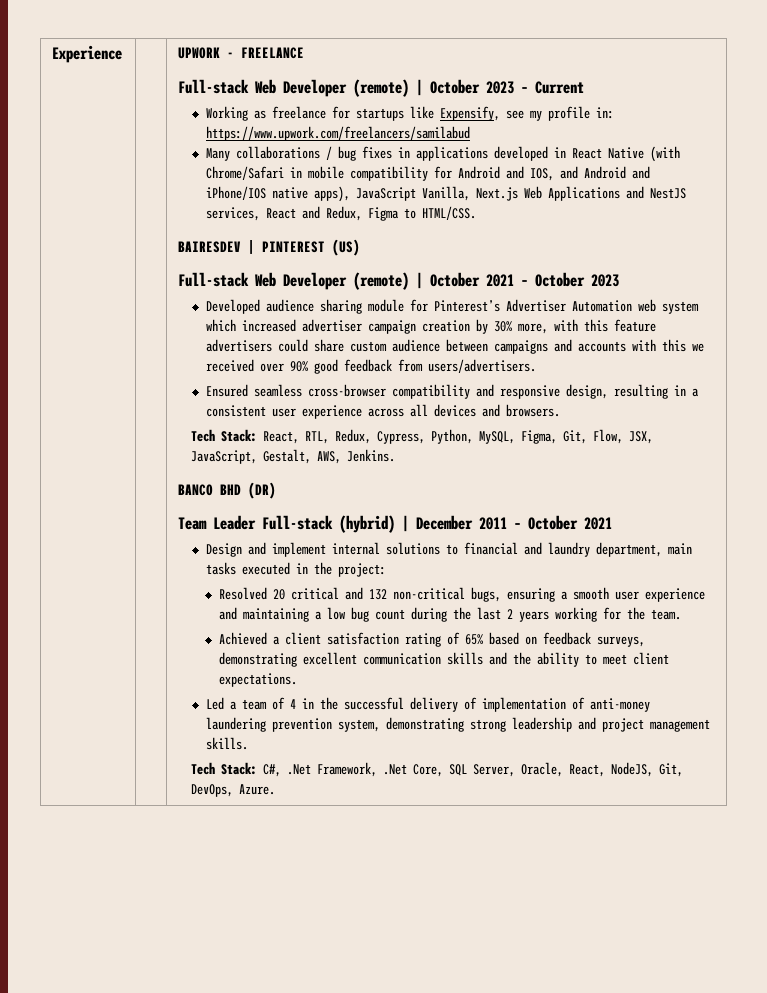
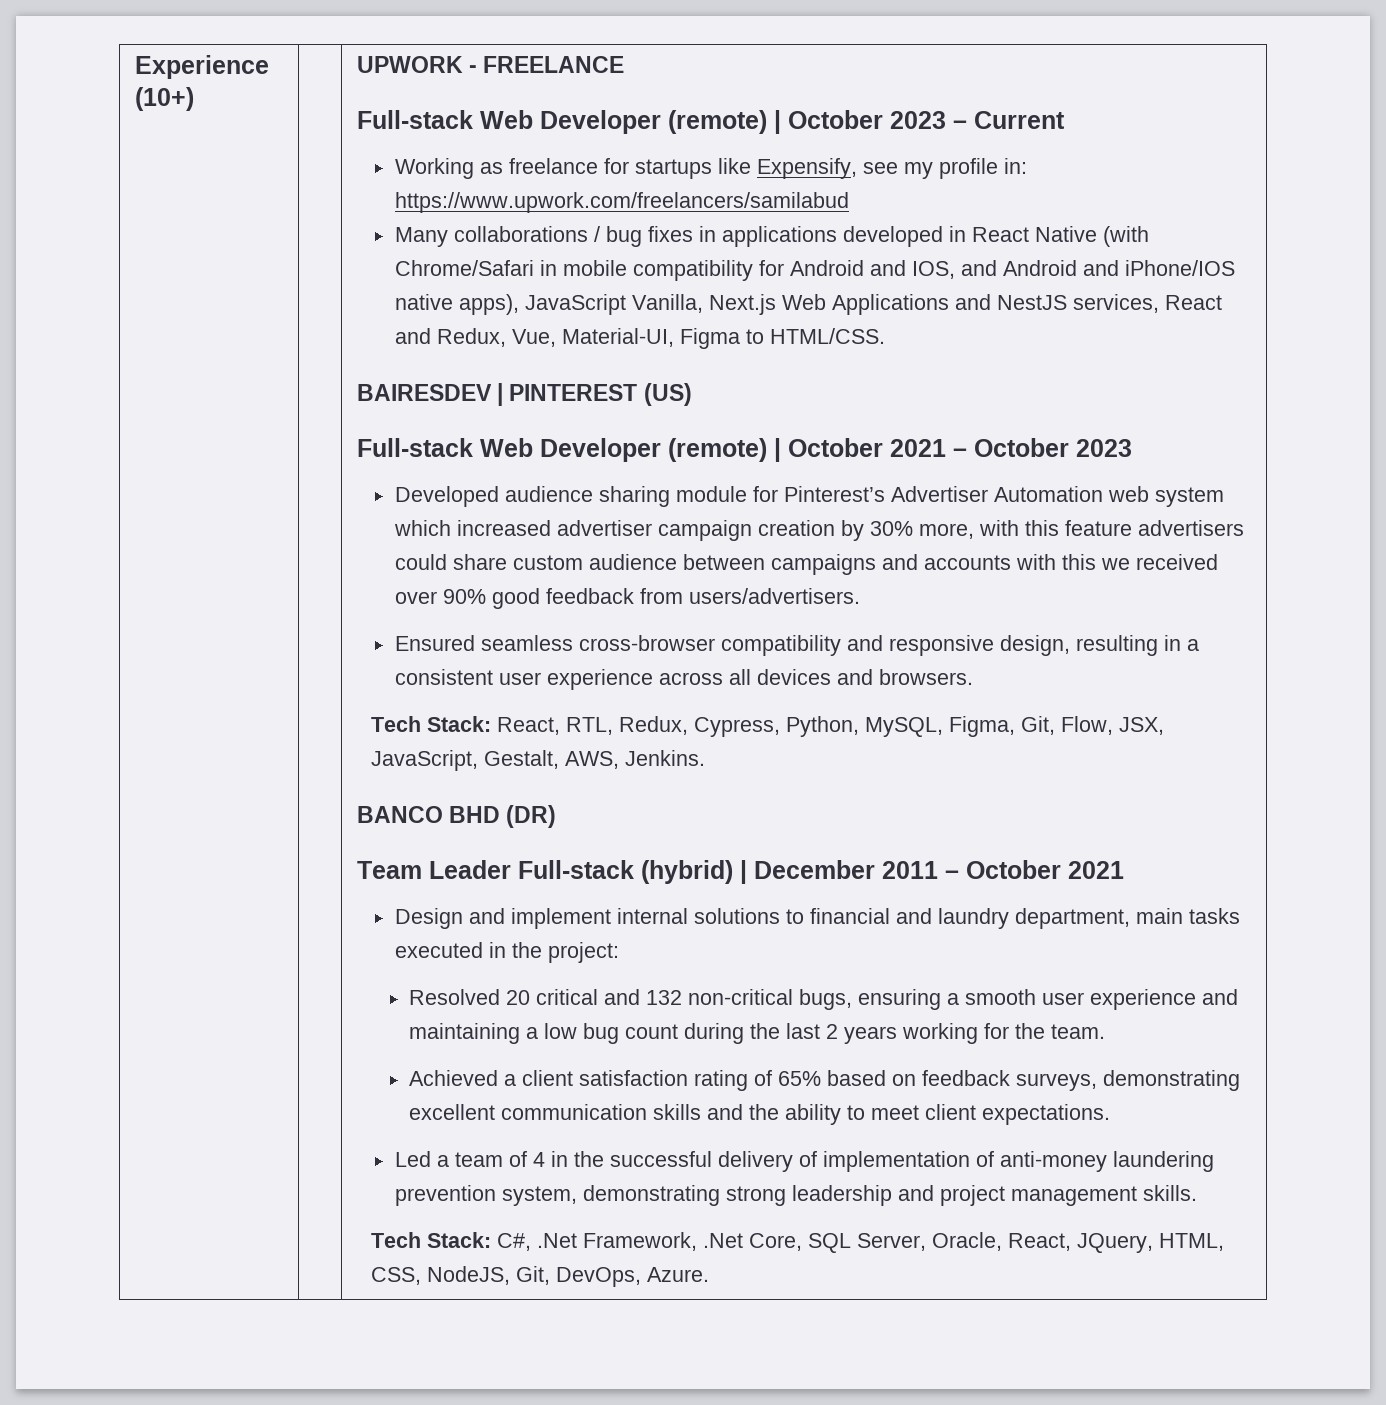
(123, 54) none -> [134,87,194,111] (10+)
(363, 213) none -> [511,328,674,347] Vue, Material-UI,
(605, 770) none -> [1077,1233,1225,1253] [371,1267,422,1285] JQuery, HTML, CSS,

